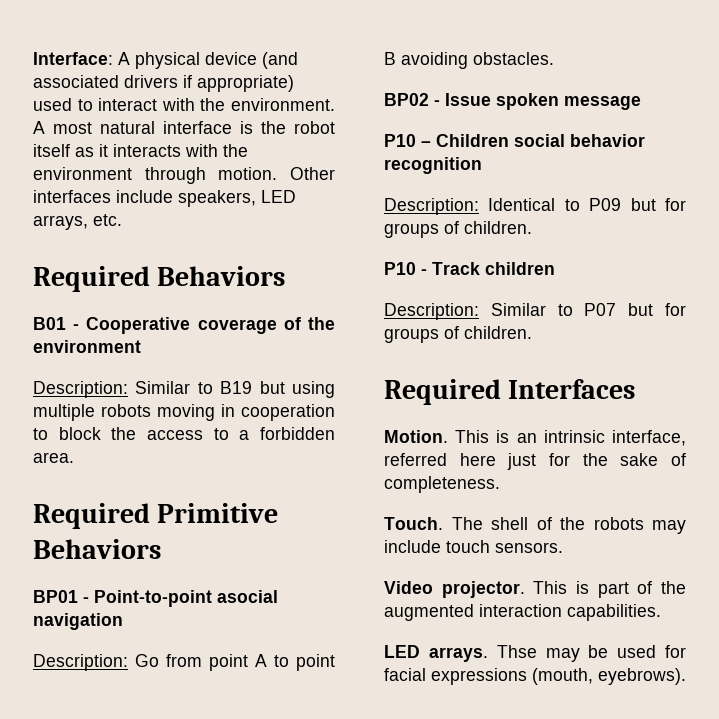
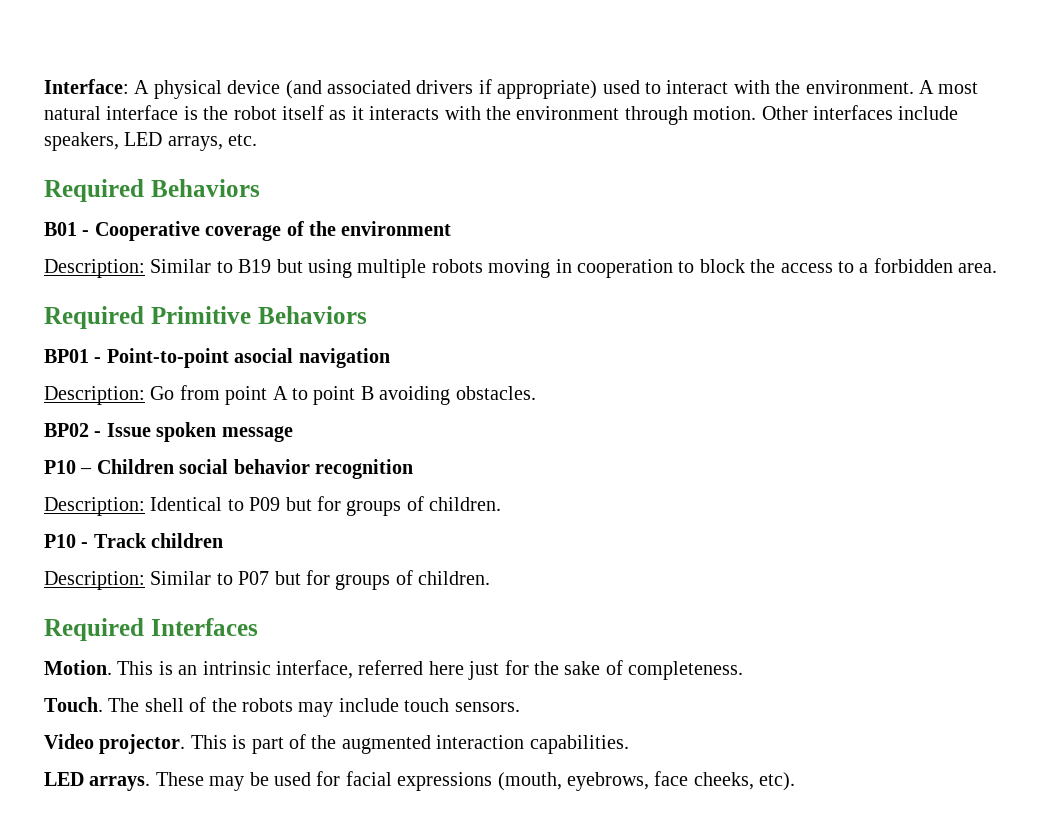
[496,645,537,658] Thse -> [155,772,204,786] These
[598,668,686,685] eyebrows). -> [566,771,796,791] eyebrows, face cheeks, etc).

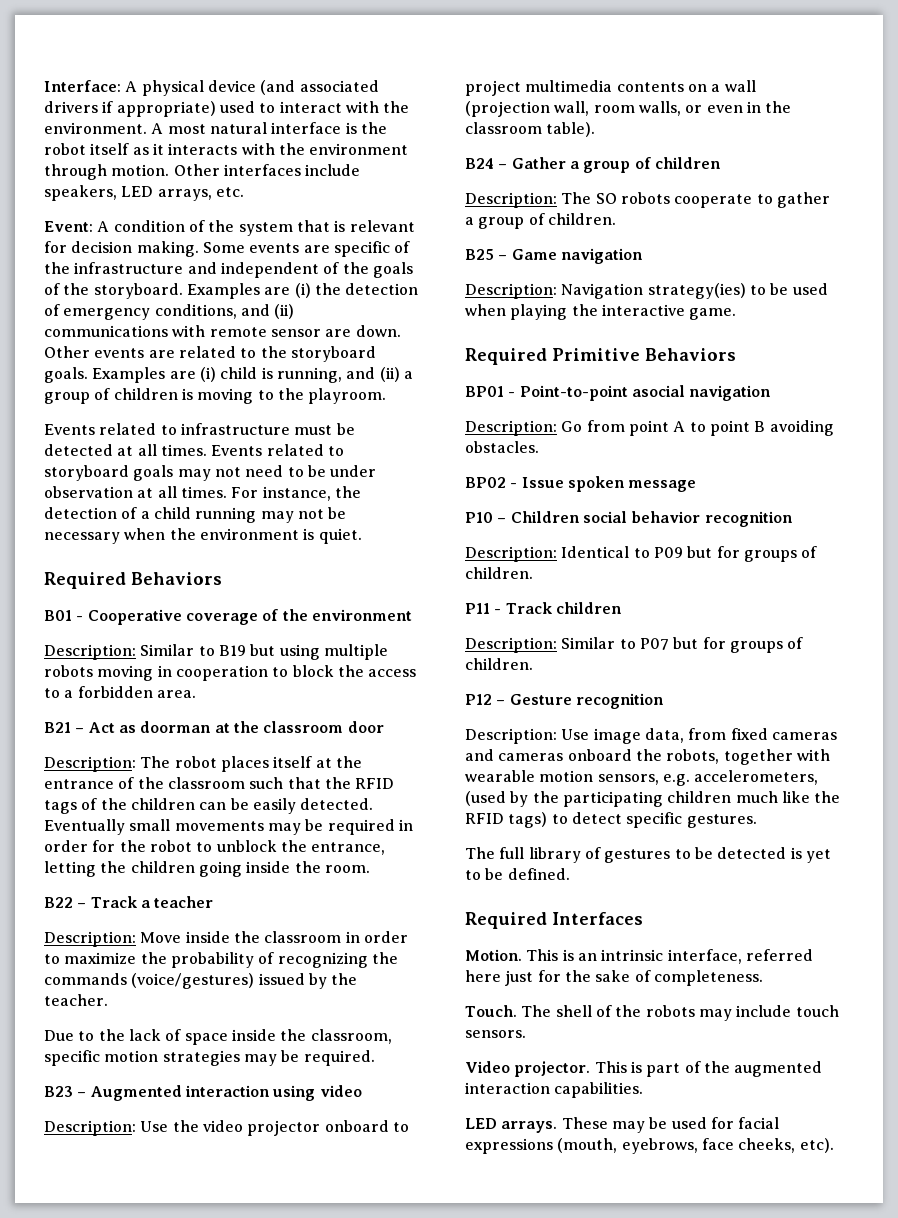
(258, 140) none -> [44,220,415,236] [44,241,411,257] [44,262,413,278] [44,283,419,299] [44,304,295,320] [44,325,401,337] [44,346,376,362] [44,367,413,383] [44,388,387,404] [44,423,355,435] [44,444,344,456] [44,465,377,481] [44,486,361,501] [44,507,347,523] [44,528,362,544] // Event: A condition of the system that is relevant for decision making. Some events are specific of the infrastructure and independent of the goals of the storyboard. Examples are (i) the detection of emergency conditions, and (ii) communications with remote sensor are down. Other events are related to the storyboard goals. Examples are (i) child is running, and (ii) a group of children is moving to the playroom. // Events related to infrastructure must be detected at all times. Events related to storyboard goals may not need to be under observation at all times. For instance, the detection of a child running may not be necessary when the environment is quiet.
(998, 268) none -> [44,721,384,733] [44,756,362,772] [44,777,395,789] [44,798,374,814] [44,819,413,835] [44,840,386,855] [44,861,370,877] [44,896,214,908] [44,931,408,947] [44,952,398,968] [44,973,358,989] [44,994,108,1006] [44,1029,392,1045] [44,1050,375,1066] [44,1085,362,1101] [44,1120,409,1136] [465,80,756,96] [465,101,792,117] [465,122,596,137] [465,157,721,173] [465,192,830,208] [465,213,616,229] [465,248,643,264] [465,283,828,299] [465,304,737,320] // B21 – Act as doorman at the classroom door // Description: The robot places itself at the entrance of the classroom such that the RFID tags of the children can be easily detected. Eventually small movements may be required in order for the robot to unblock the entrance, letting the children going inside the room. // B22 – Track a teacher // Description: Move inside the classroom in order to maximize the probability of recognizing the commands (voice/gestures) issued by the teacher. // Due to the lack of space inside the classroom, specific motion strategies may be required. // B23 – Augmented interaction using video // Description: Use the video projector onboard to project multimedia contents on a wall (projection wall, room walls, or even in the classroom table). // B24 – Gather a group of children // Description: The SO robots cooperate to gather a group of children. // B25 – Game navigation // Description: Navigation strategy(ies) to be used when playing the interactive game.
[44,534,76,548] P10 -> [465,603,490,614] P11
(491, 578) none -> [465,693,664,709] [465,728,837,744] [465,749,830,765] [465,770,819,786] [465,791,841,807] [465,812,757,828] [465,847,831,863] [465,868,570,880] // P12 – Gesture recognition // Description: Use image data, from fixed cameras and cameras onboard the robots, together with wearable motion sensors, e.g. accelerometers, (used by the participating children much like the RFID tags) to detect specific gestures. // The full library of gestures to be detected is yet to be defined.

